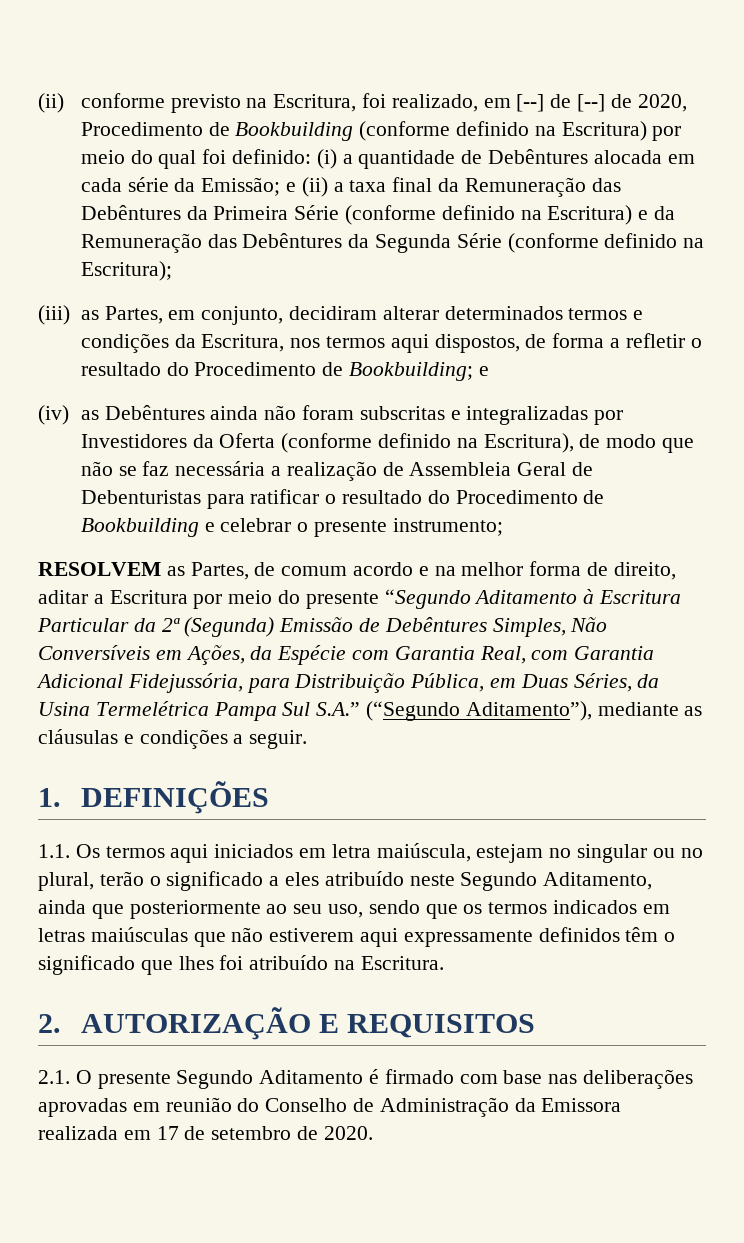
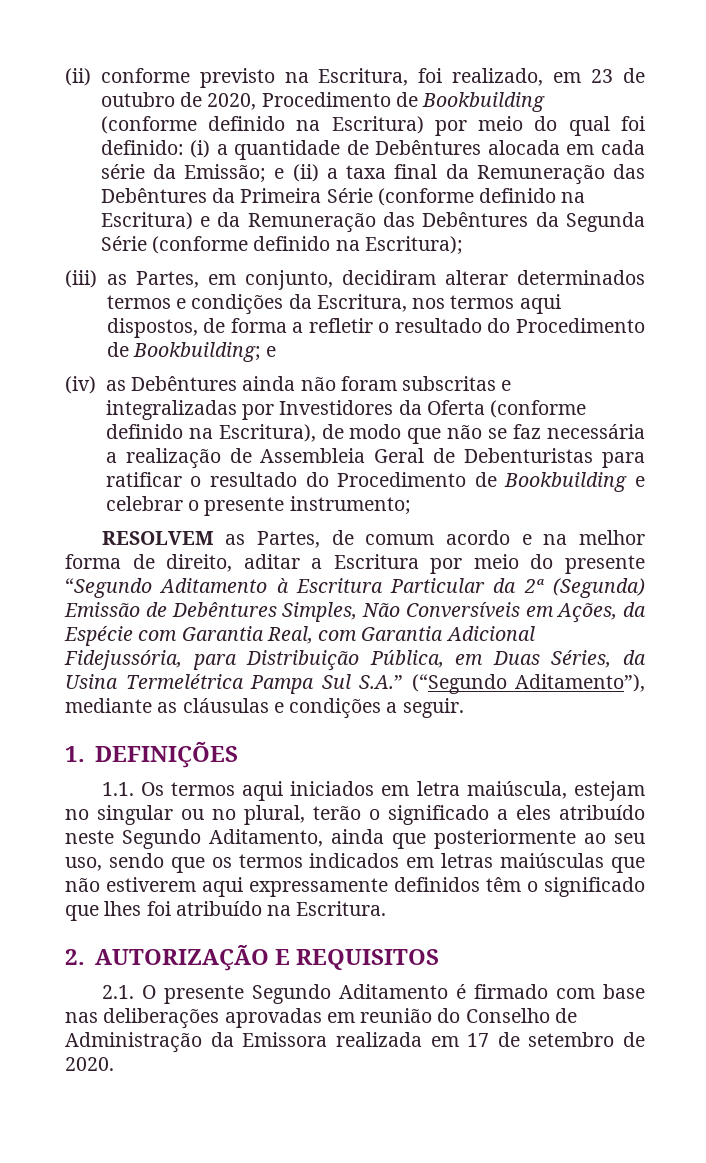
[516,94,605,112] [--] de [--] -> [591,68,645,83] [100,92,175,107] 23 de outubro

